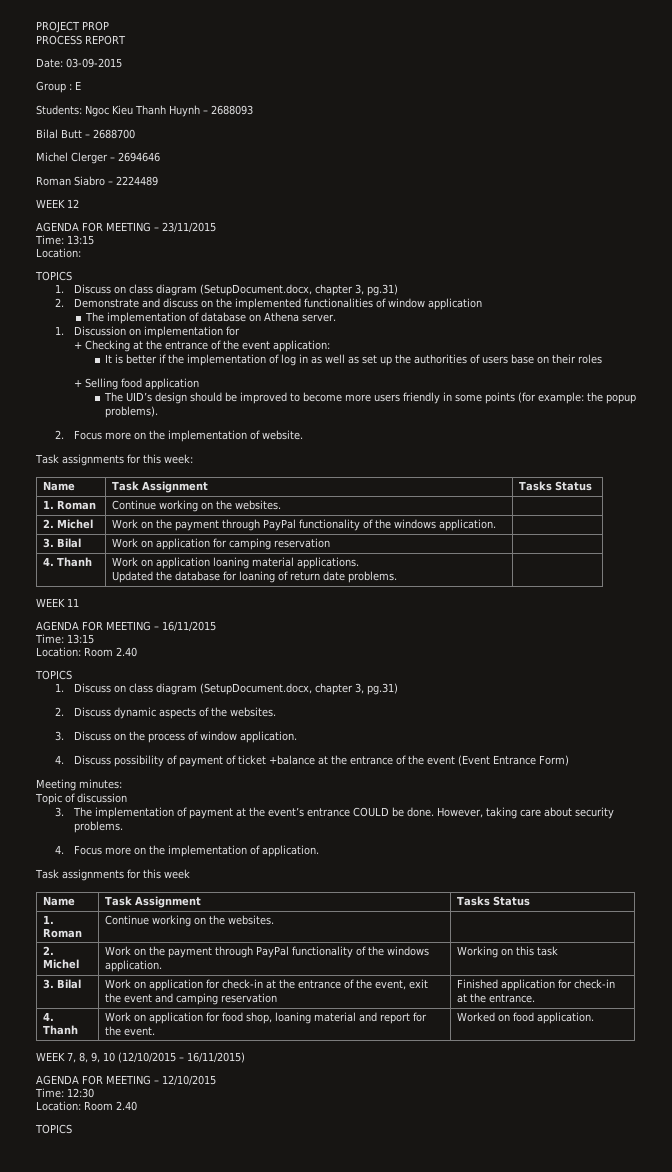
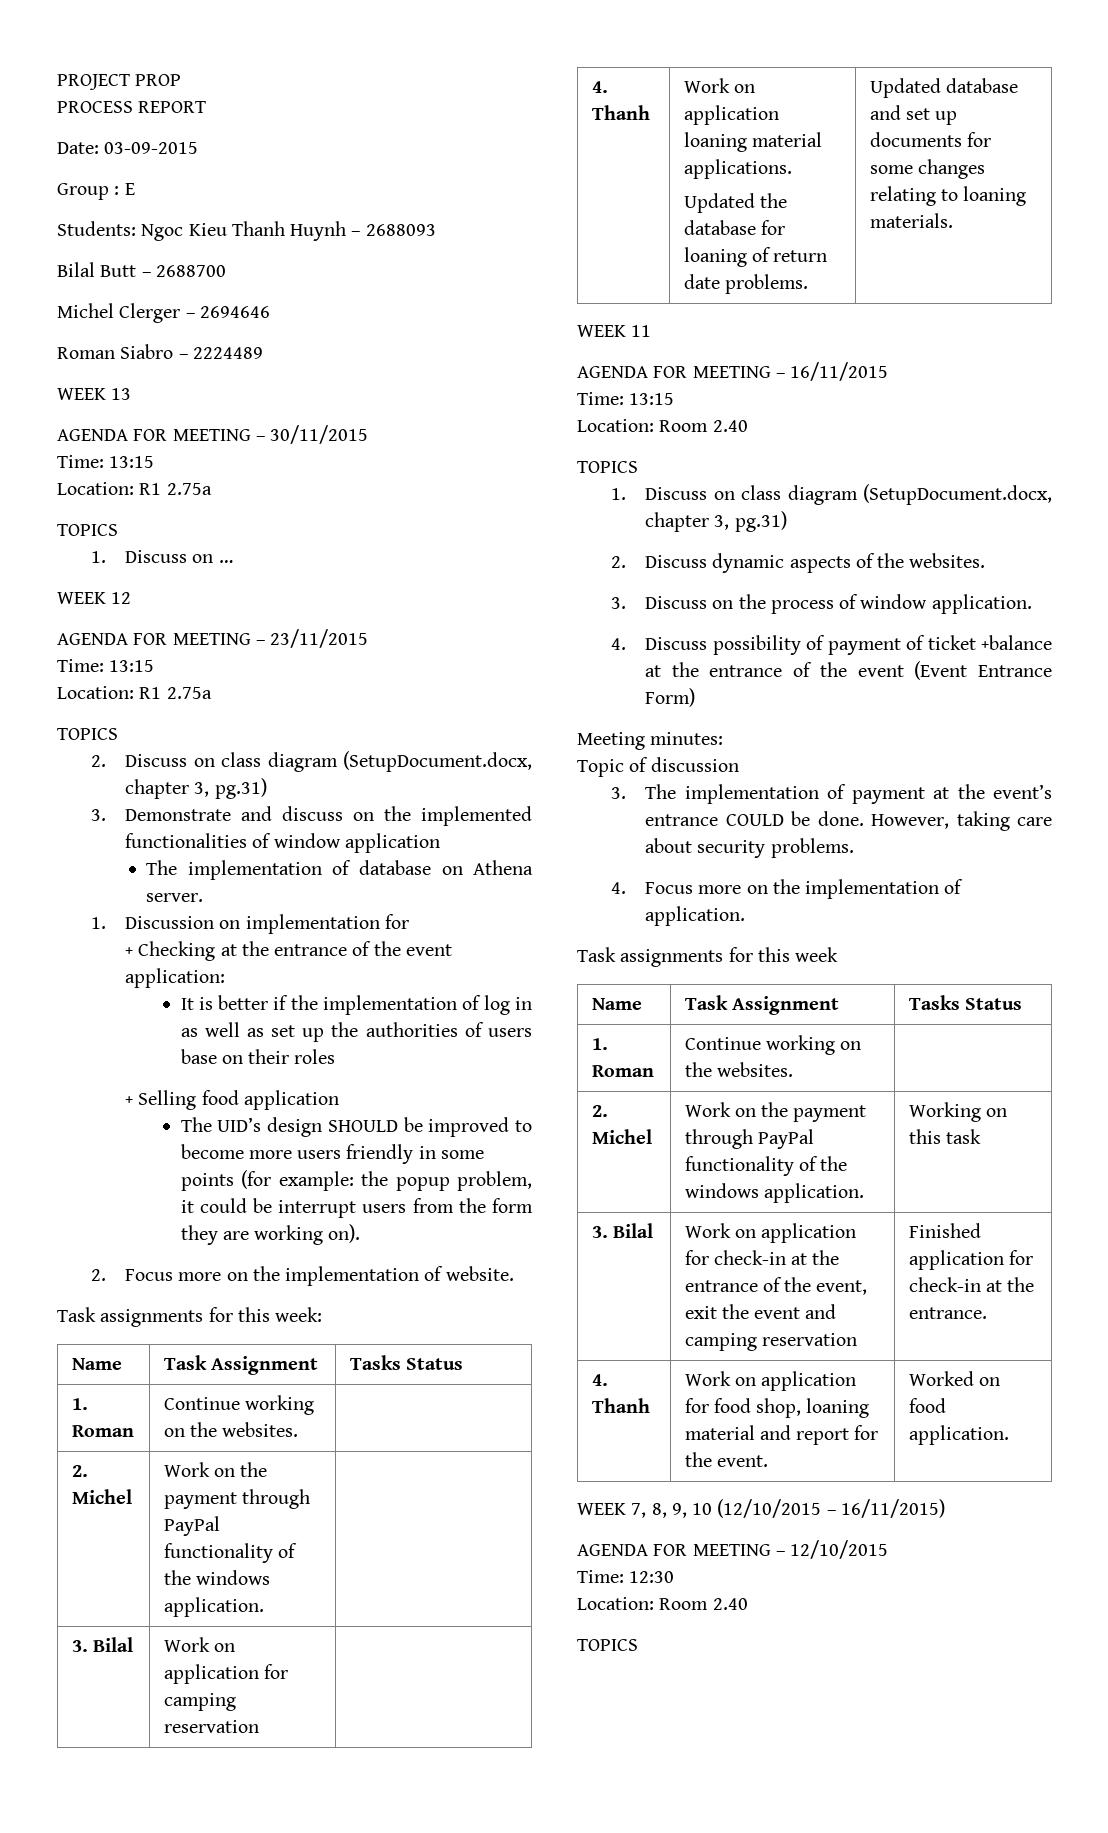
(158, 181) none -> [57,388,132,400] [57,425,369,444] [57,455,155,468] [57,482,212,495] [57,524,118,536] [91,550,233,563] // WEEK 13 // AGENDA FOR MEETING – 30/11/2015 // Time: 13:15 // Location: R1 2.75a // TOPICS // 1. Discuss on …
[35,271,72,281] [54,284,398,296] [54,298,64,307] // TOPICS // 1. Discuss on class diagram (SetupDocument.docx, chapter 3, pg.31) // 2. -> [139,687,212,699] [57,728,118,740] [91,751,532,772] [125,778,267,799] [91,809,107,821] R1 2.75a // TOPICS // 2. Discuss on class diagram (SetupDocument.docx, chapter 3, pg.31) // 3.
[189,392,222,402] should -> [327,1120,398,1132] SHOULD
[104,406,158,418] problems). -> [457,1171,532,1191] [180,1198,533,1218] [180,1224,361,1245] problem, it could be interrupt users from the form they are working on).
(398, 577) none -> [869,78,1018,98] [869,105,958,125] [869,132,991,147] [869,159,985,179] [869,186,1027,206] [869,213,953,228] Updated database and set up documents for some changes relating to loaning materials.

